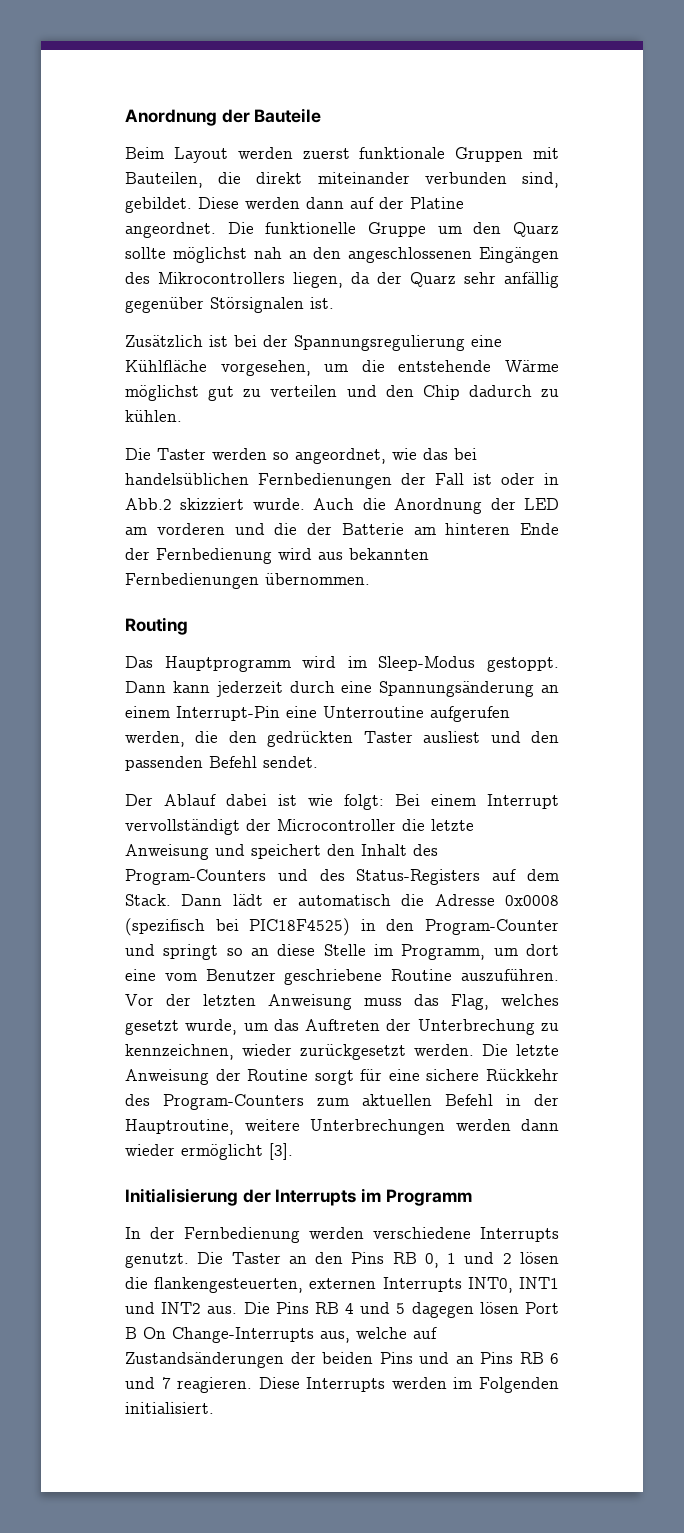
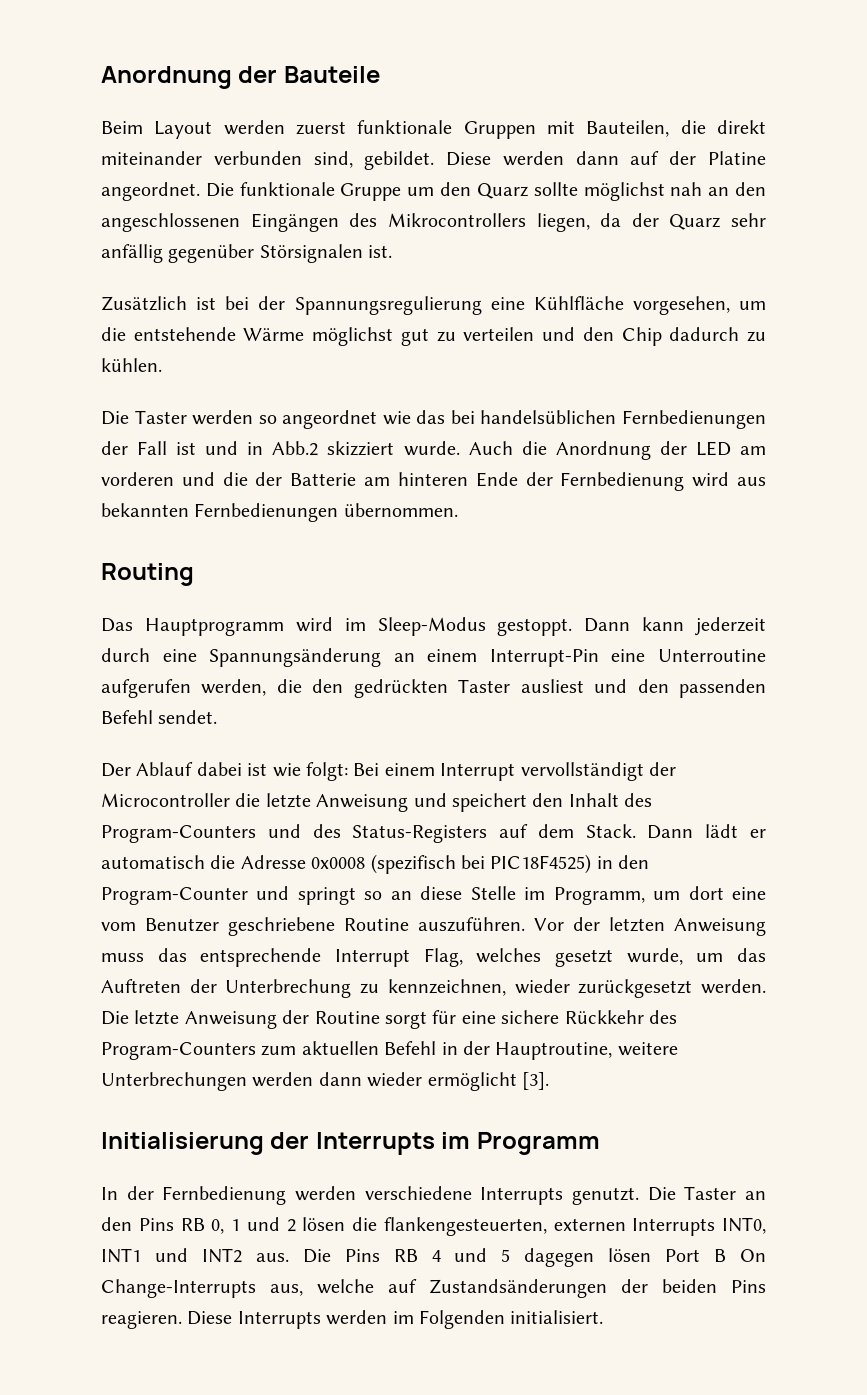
[265,222,357,234] funktionelle -> [239,182,335,196] funktionale
[295,448,386,464] angeordnet, -> [282,410,378,429] angeordnet
[501,473,535,485] oder -> [205,441,239,455] und
(439, 1000) none -> [200,948,410,967] entsprechende Interrupt
[419,1352,559,1364] [125,1377,171,1389] und an Pins RB 6 und 7 -> (766, 1286) none

